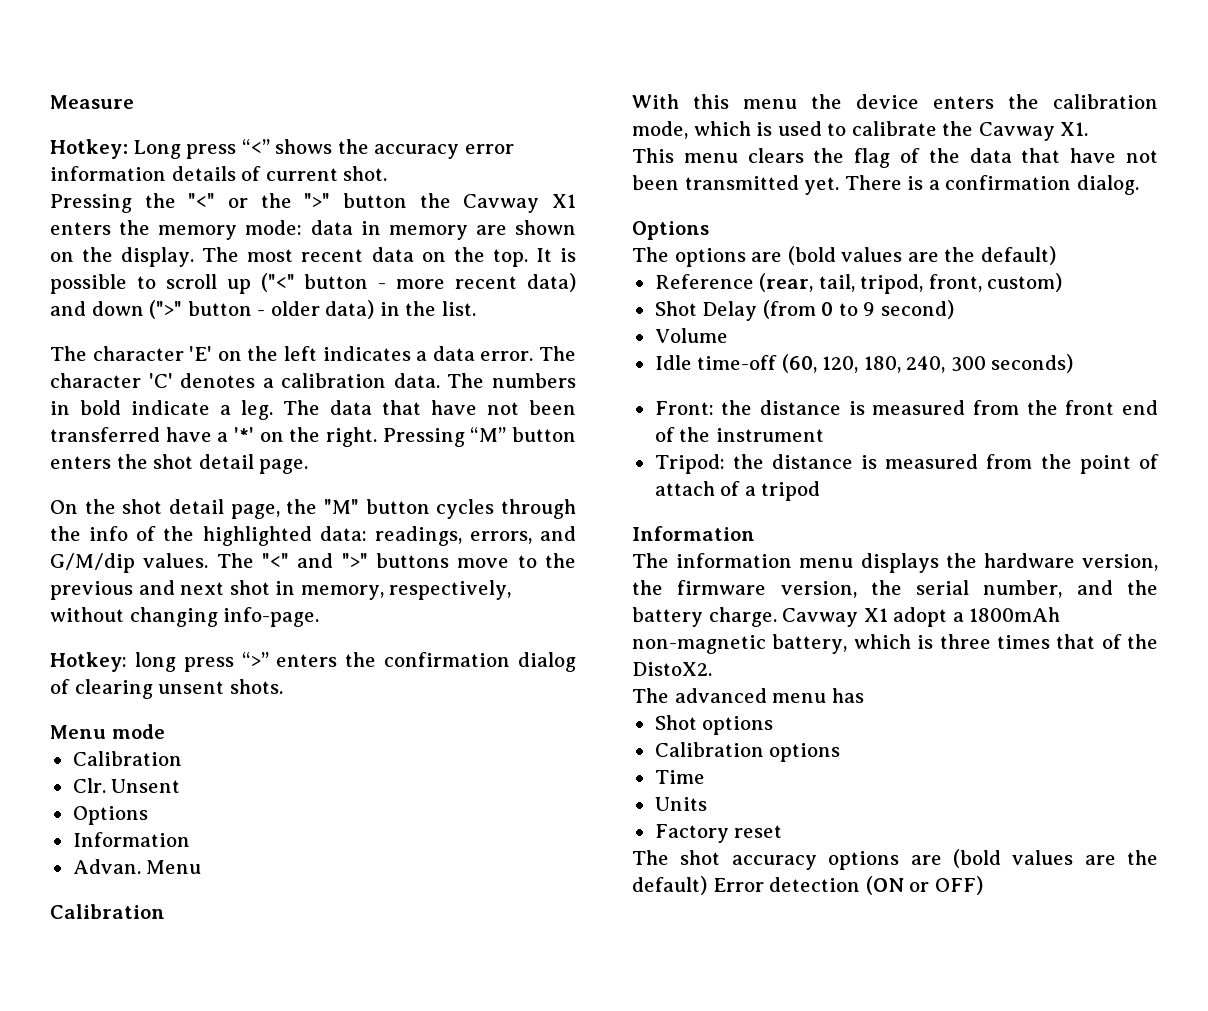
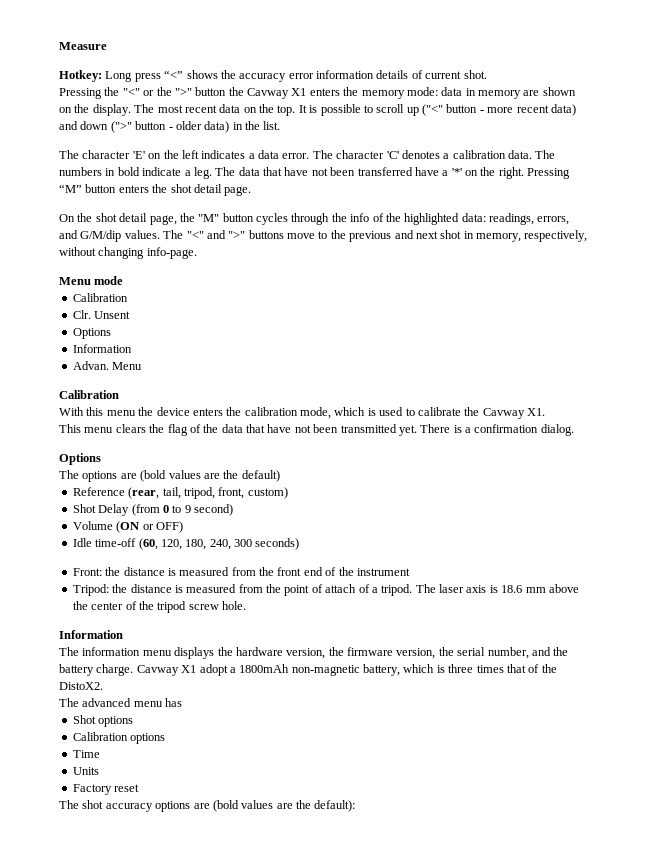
[50,652,576,672] [50,679,283,699] // Hotkey: long press “>” enters the confirmation dialog of clearing unsent shots. -> (197, 253) none
(728, 335) none -> [116,521,183,533] (ON or OFF)
(756, 491) none -> [381,584,579,596] [72,601,154,610] tripod. The laser axis is 18.6 mm above the center of the
(821, 491) none -> [188,601,246,610] screw hole.
[632,876,983,895] default) Error detection (ON or OFF) -> [314,800,356,812] default):

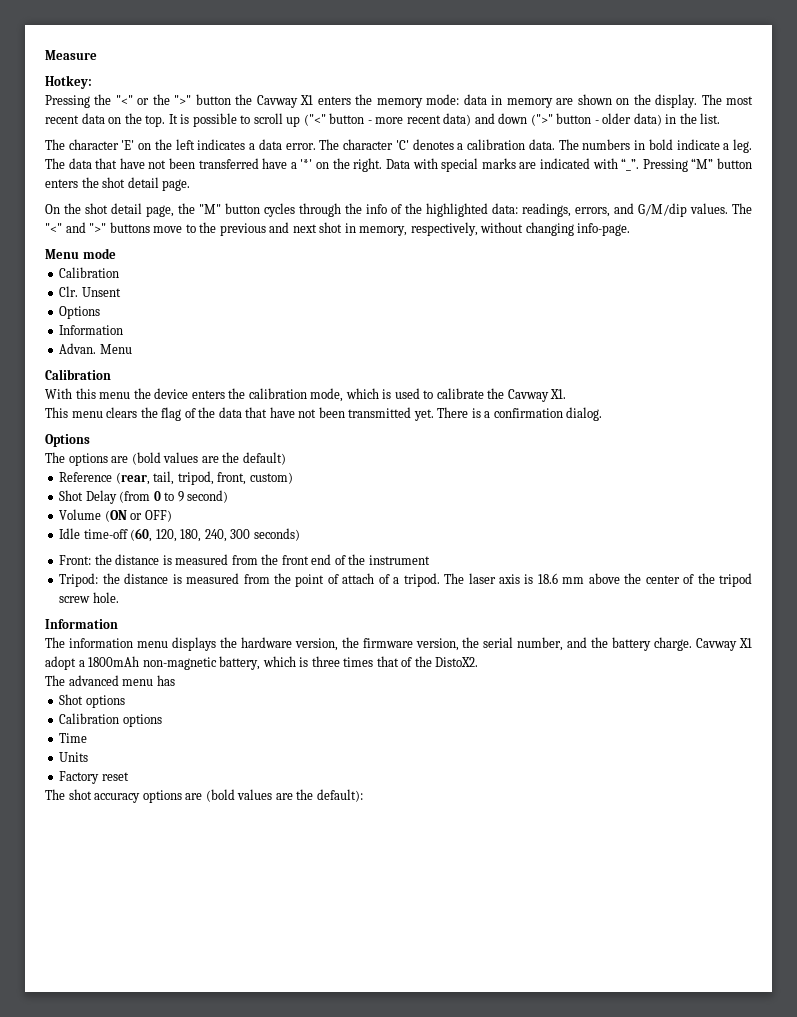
[105,70,487,82] Long press “<” shows the accuracy error information details of current shot. -> (92, 82) none
(524, 173) none -> [385,158,640,172] Data with special marks are indicated with “_”.

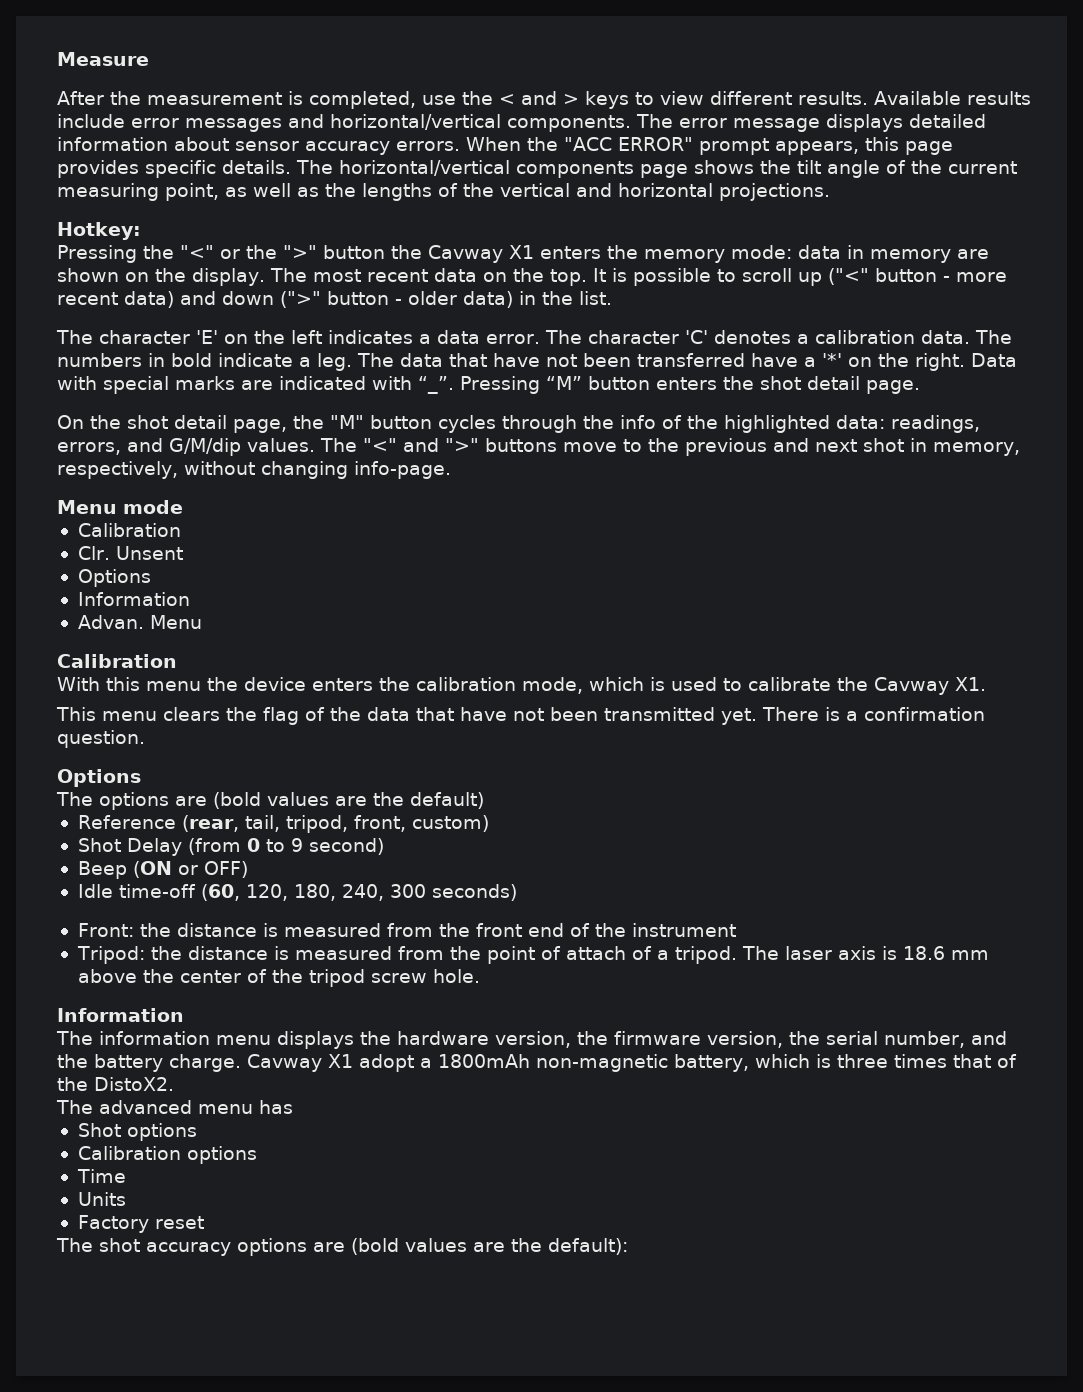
(97, 55) none -> [57,91,1031,109] [57,114,986,132] [57,137,953,155] [57,160,1017,178] [57,183,830,201] // After the measurement is completed, use the < and > keys to view different results. Available results include error messages and horizontal/vertical components. The error message displays detailed information about sensor accuracy errors. When the "ACC ERROR" prompt appears, this page provides specific details. The horizontal/vertical components page shows the tilt angle of the current measuring point, as well as the lengths of the vertical and horizontal projections.
[566,407,603,421] dialog. -> [57,730,145,748] question.
[59,509,102,520] Volume -> [77,861,127,879] Beep

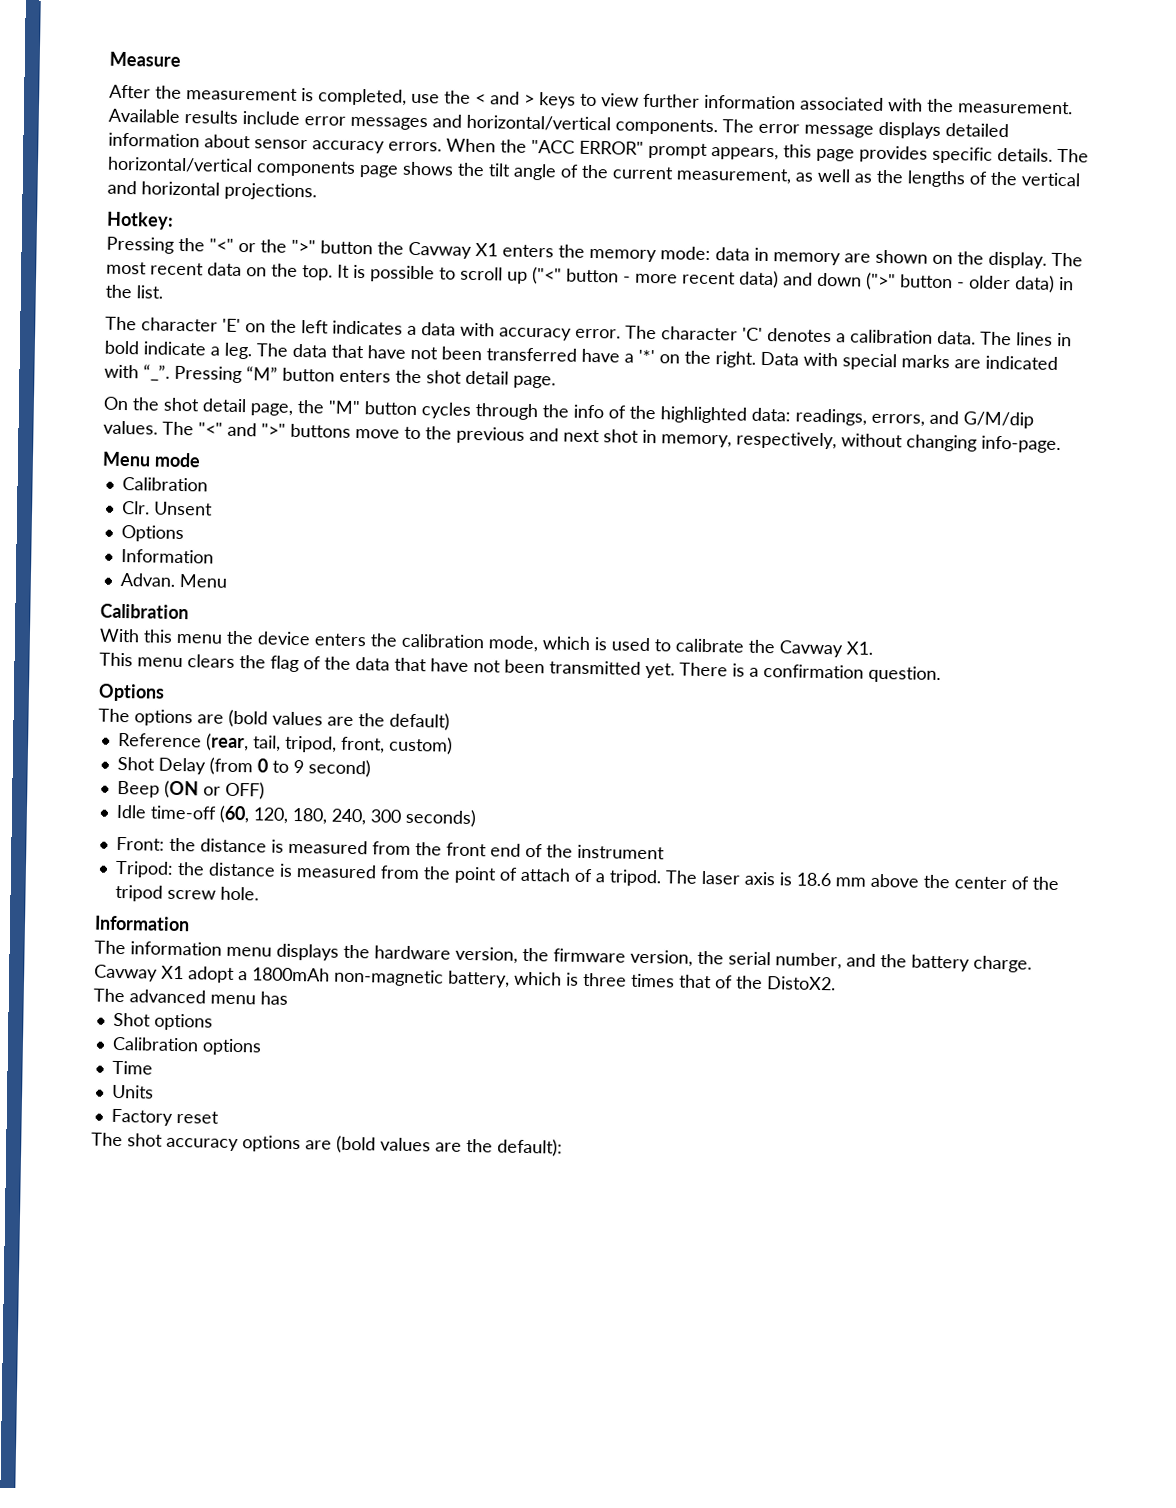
[709,91,868,105] different results. -> [643,93,1073,115] further information associated with the measurement.
[57,183,219,201] measuring point, -> [676,167,792,185] measurement,
(480, 337) none -> [460,322,572,341] with accuracy
[57,353,142,367] numbers -> [1016,332,1053,346] lines

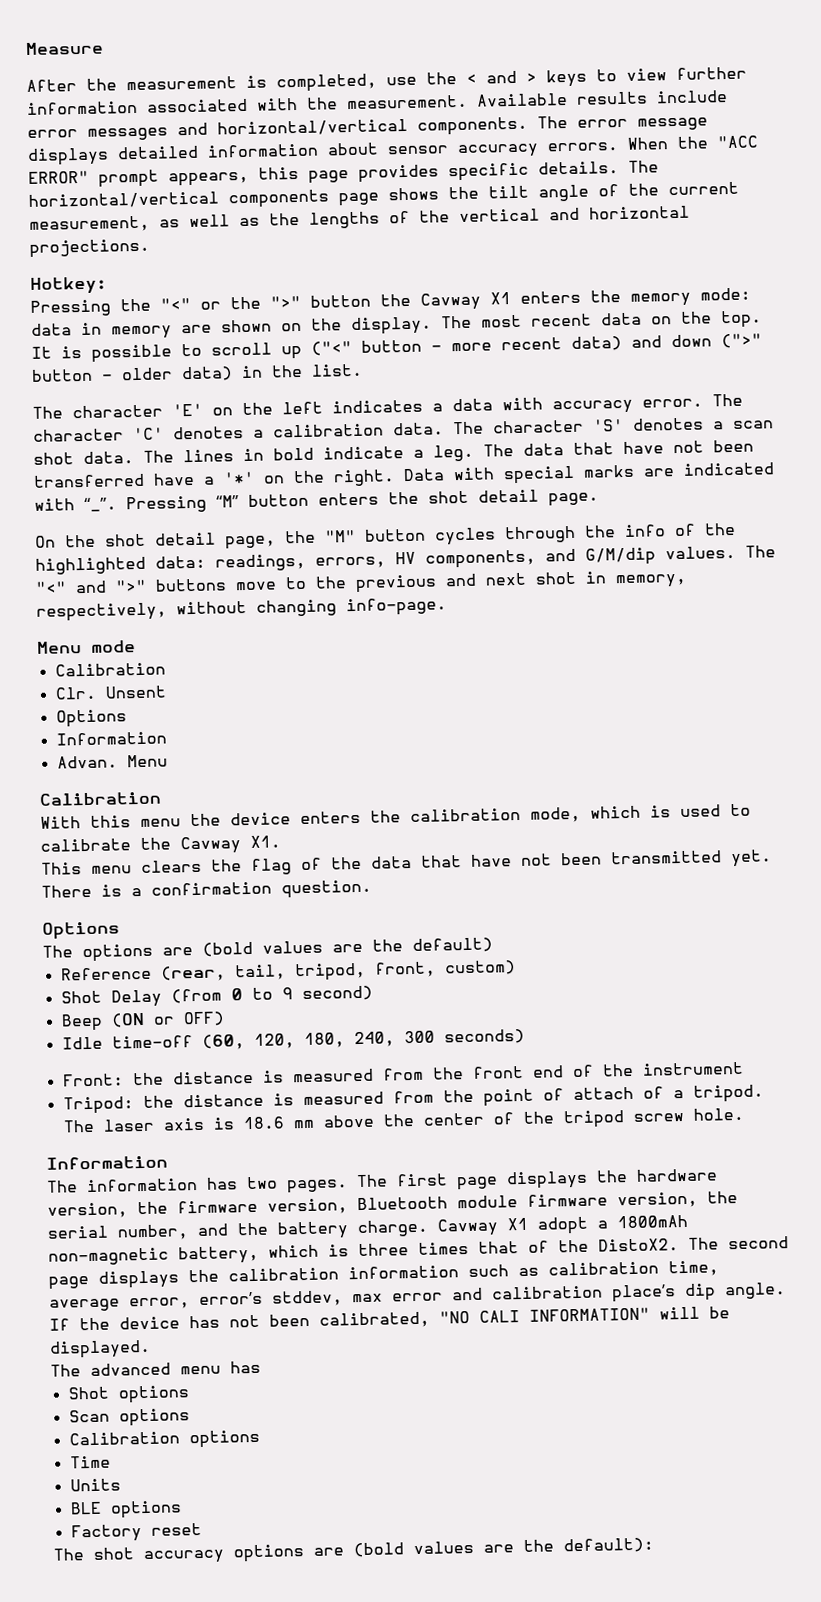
(1012, 338) none -> [492,417,774,434] [33,450,174,465] character 'S' denotes a scan shot data. The
(925, 420) none -> [395,549,536,569] HV components,
[226,946,272,957] menu -> [206,1173,498,1194] has two pages. The first page
(693, 958) none -> [357,1191,698,1211] Bluetooth module firmware version,
(836, 983) none -> [688,1236,789,1250] [48,1260,719,1290] [49,1282,786,1312] [49,1306,730,1331] [49,1339,151,1359] The second page displays the calibration information such as calibration time, average error, error’s stddev, max error and calibration place’s dip angle. If the device has not been calibrated, "NO CALI INFORMATION" will be displayed.
(213, 1022) none -> [68,1408,190,1427] // Scan options
(154, 1091) none -> [69,1500,182,1519] // BLE options

